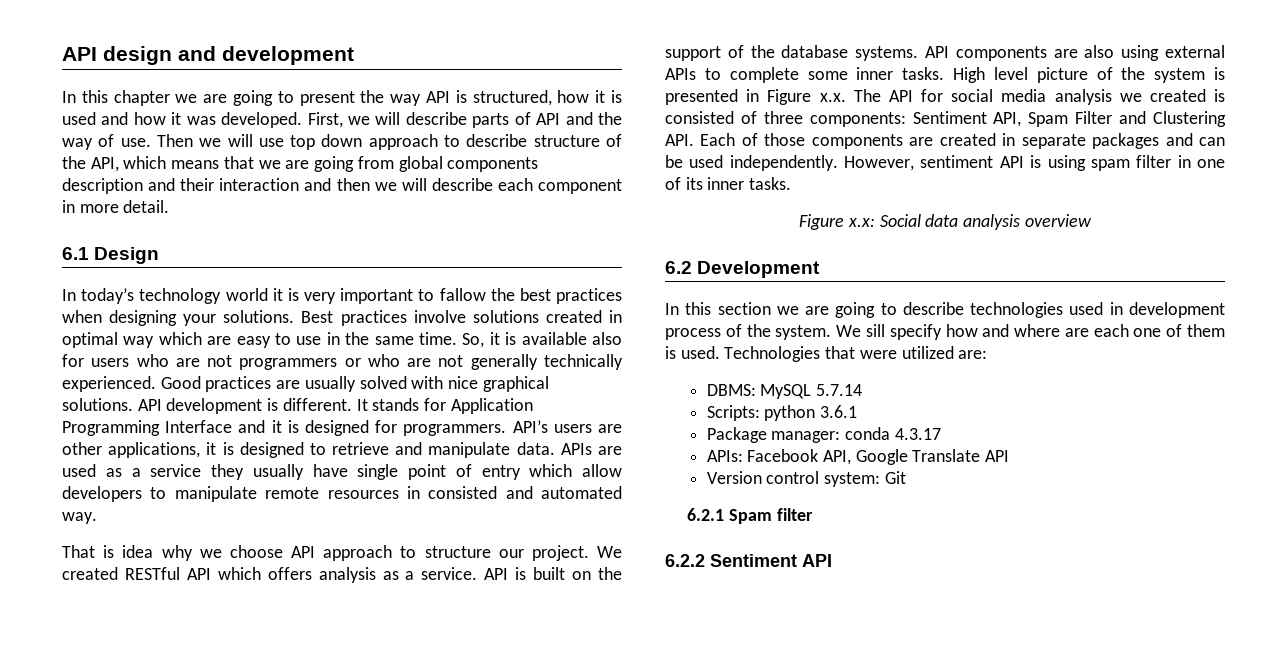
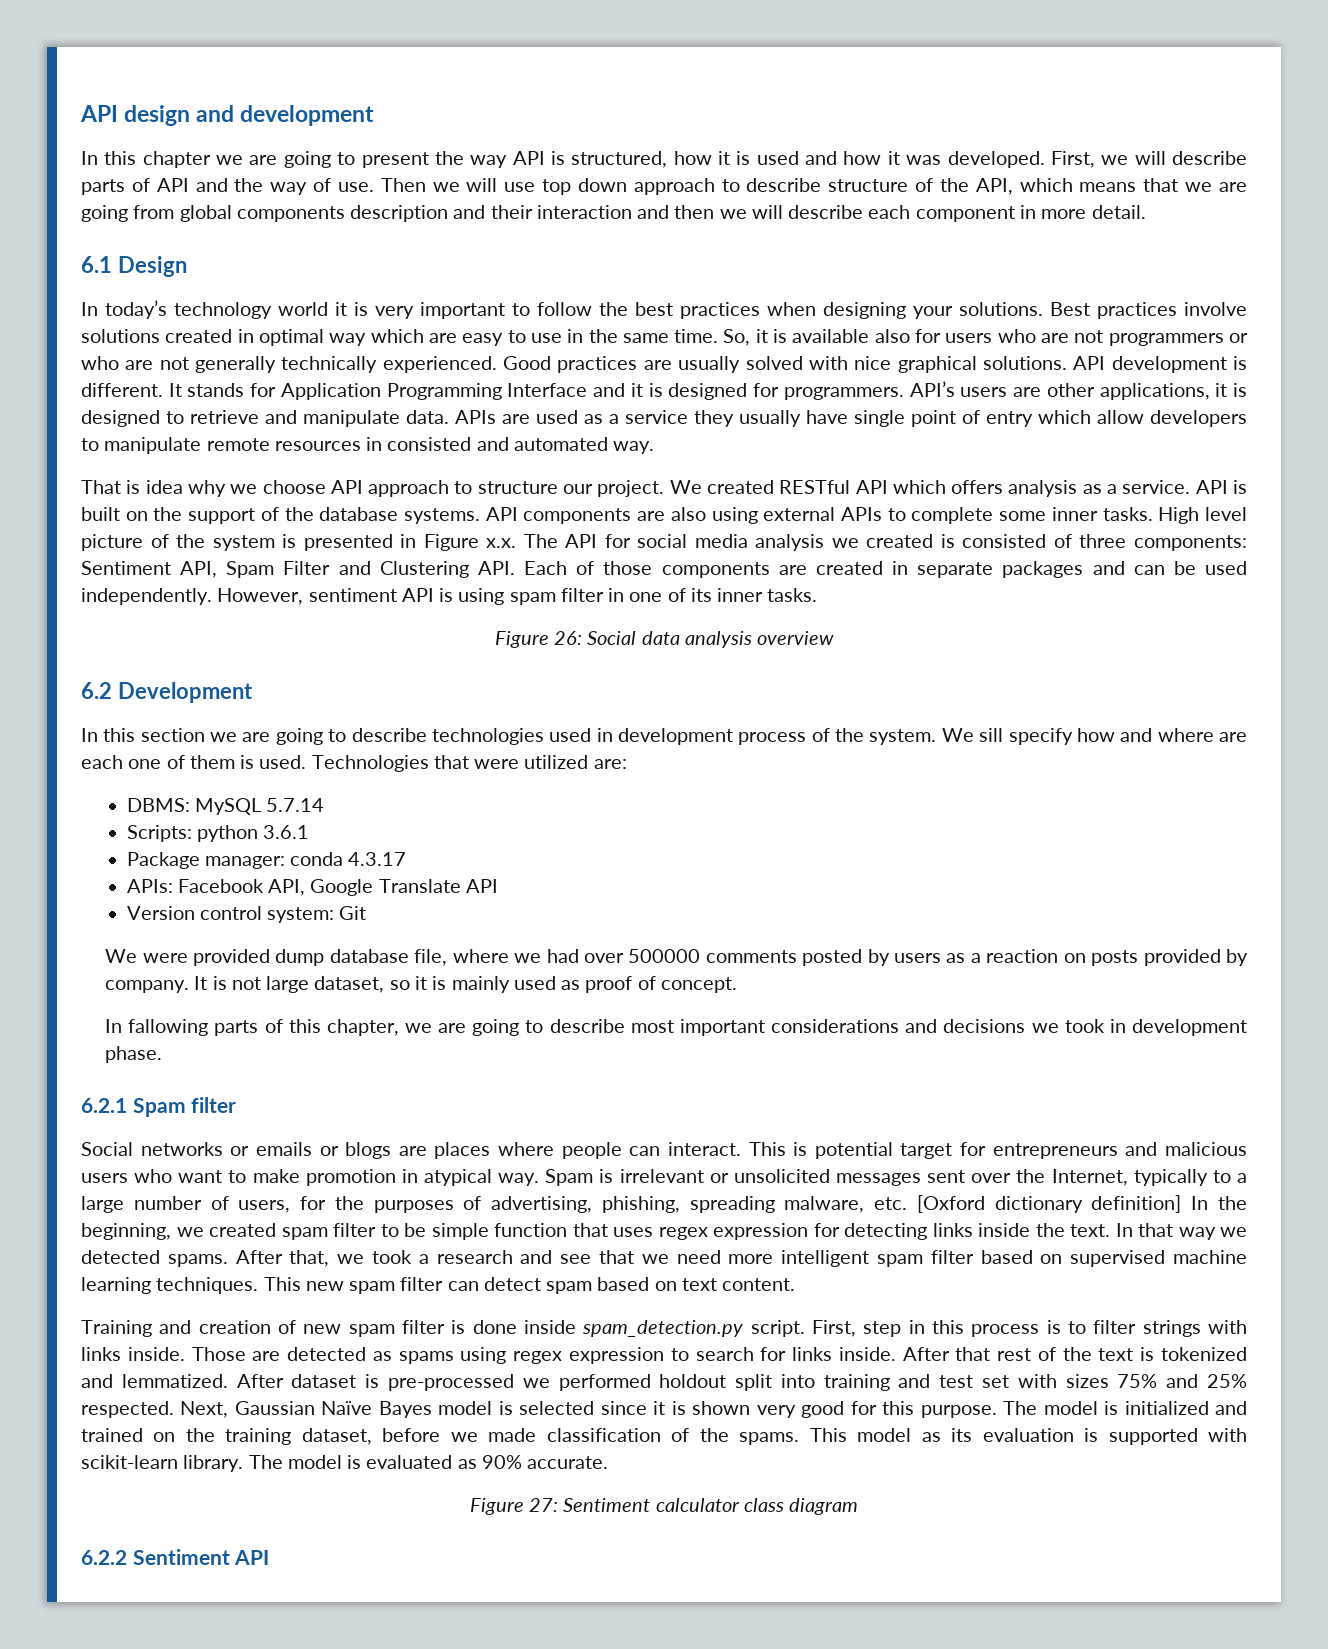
[439,288,486,301] fallow -> [537,302,592,316] follow
[847,218,875,227] x.x: -> [554,631,583,645] 26:
[687,508,813,524] 6.2.1 Spam filter -> [105,949,1248,966] [105,976,737,993] [105,1019,1248,1036] [105,1046,163,1063] [81,1097,237,1117] [81,1142,1247,1159] [81,1169,1247,1186] [81,1195,1247,1213] [81,1223,1247,1240] [81,1250,1247,1267] [81,1277,796,1294] [81,1320,1247,1337] [81,1347,1247,1364] [81,1374,1248,1391] [81,1401,1247,1418] [81,1428,1248,1445] [81,1455,609,1472] [469,1498,859,1515] We were provided dump database file, where we had over 500000 comments posted by users as a reaction on posts provided by company. It is not large dataset, so it is mainly used as proof of concept. // In fallowing parts of this chapter, we are going to describe most important considerations and decisions we took in development phase. // 6.2.1 Spam filter // Social networks or emails or blogs are places where people can interact. This is potential target for entrepreneurs and malicious users who want to make promotion in atypical way. Spam is irrelevant or unsolicited messages sent over the Internet, typically to a large number of users, for the purposes of advertising, phishing, spreading malware, etc. [Oxford dictionary definition] In the beginning, we created spam filter to be simple function that uses regex expression for detecting links inside the text. In that way we detected spams. After that, we took a research and see that we need more intelligent spam filter based on supervised machine learning techniques. This new spam filter can detect spam based on text content. // Training and creation of new spam filter is done inside spam_detection.py script. First, step in this process is to filter strings with links inside. Those are detected as spams using regex expression to search for links inside. After that rest of the text is tokenized and lemmatized. After dataset is pre-processed we performed holdout split into training and test set with sizes 75% and 25% respected. Next, Gaussian Naïve Bayes model is selected since it is shown very good for this purpose. The model is initialized and trained on the training dataset, before we made classification of the spams. This model as its evaluation is supported with scikit-learn library. The model is evaluated as 90% accurate. // Figure 27: Sentiment calculator class diagram

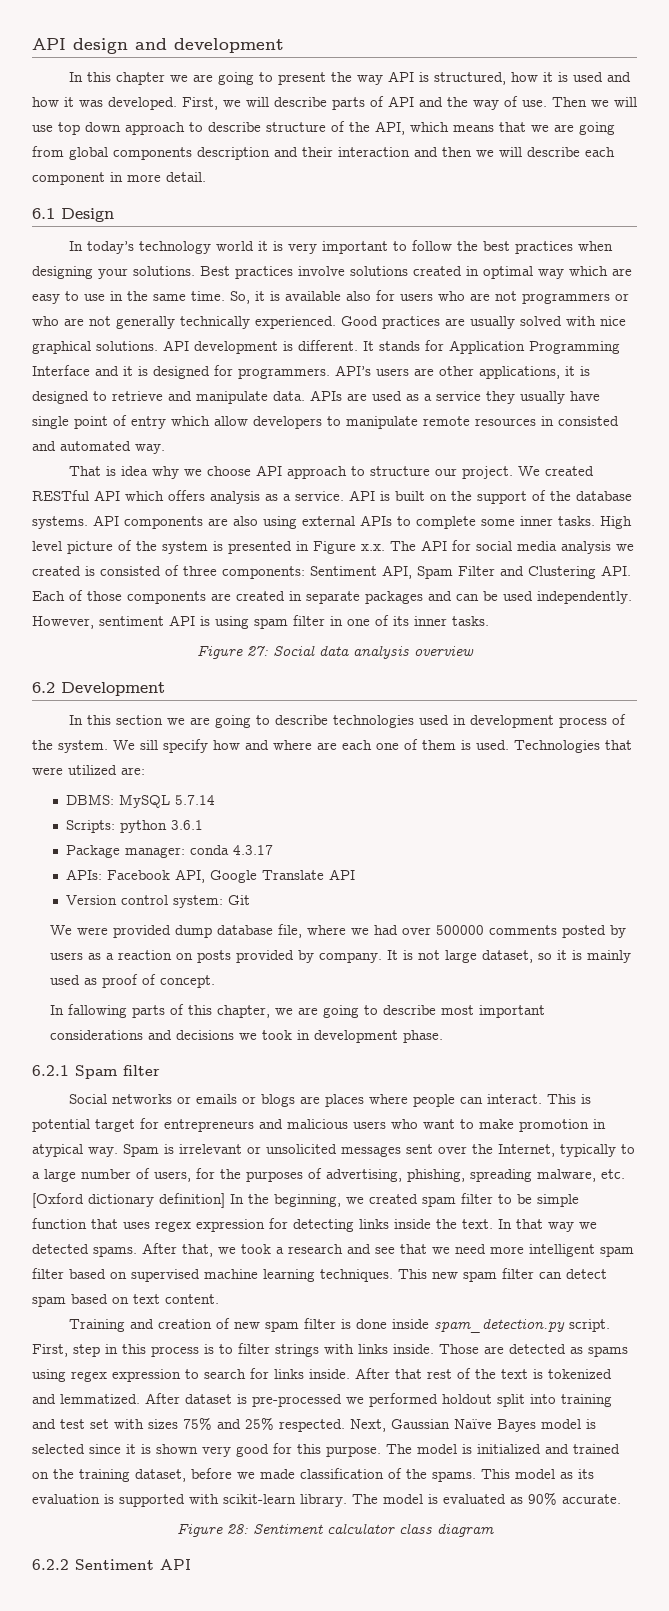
[554,631,583,645] 26: -> [246,646,268,656] 27:
[529,1498,559,1512] 27: -> [226,1524,248,1534] 28:

